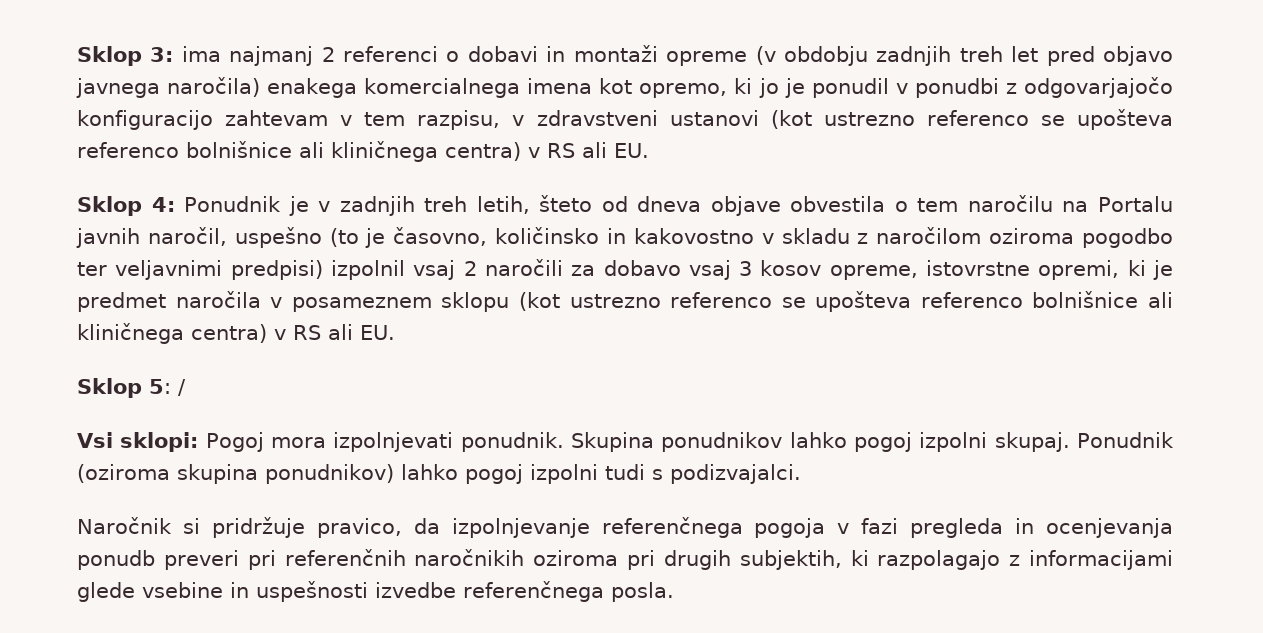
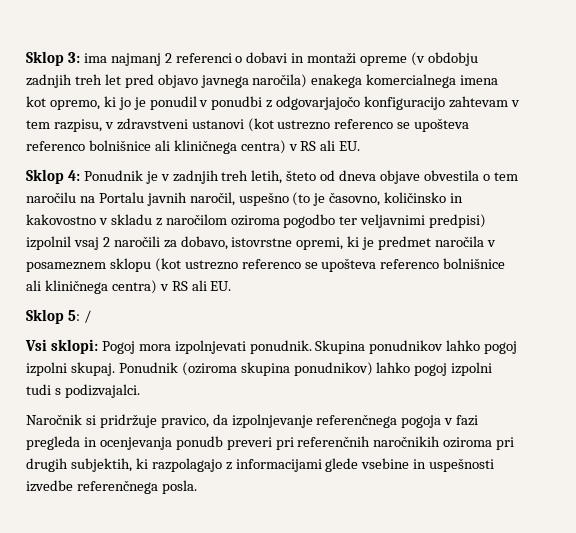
[603,260,918,280] dobavo vsaj 3 kosov opreme, -> [180,236,228,250] dobavo,

